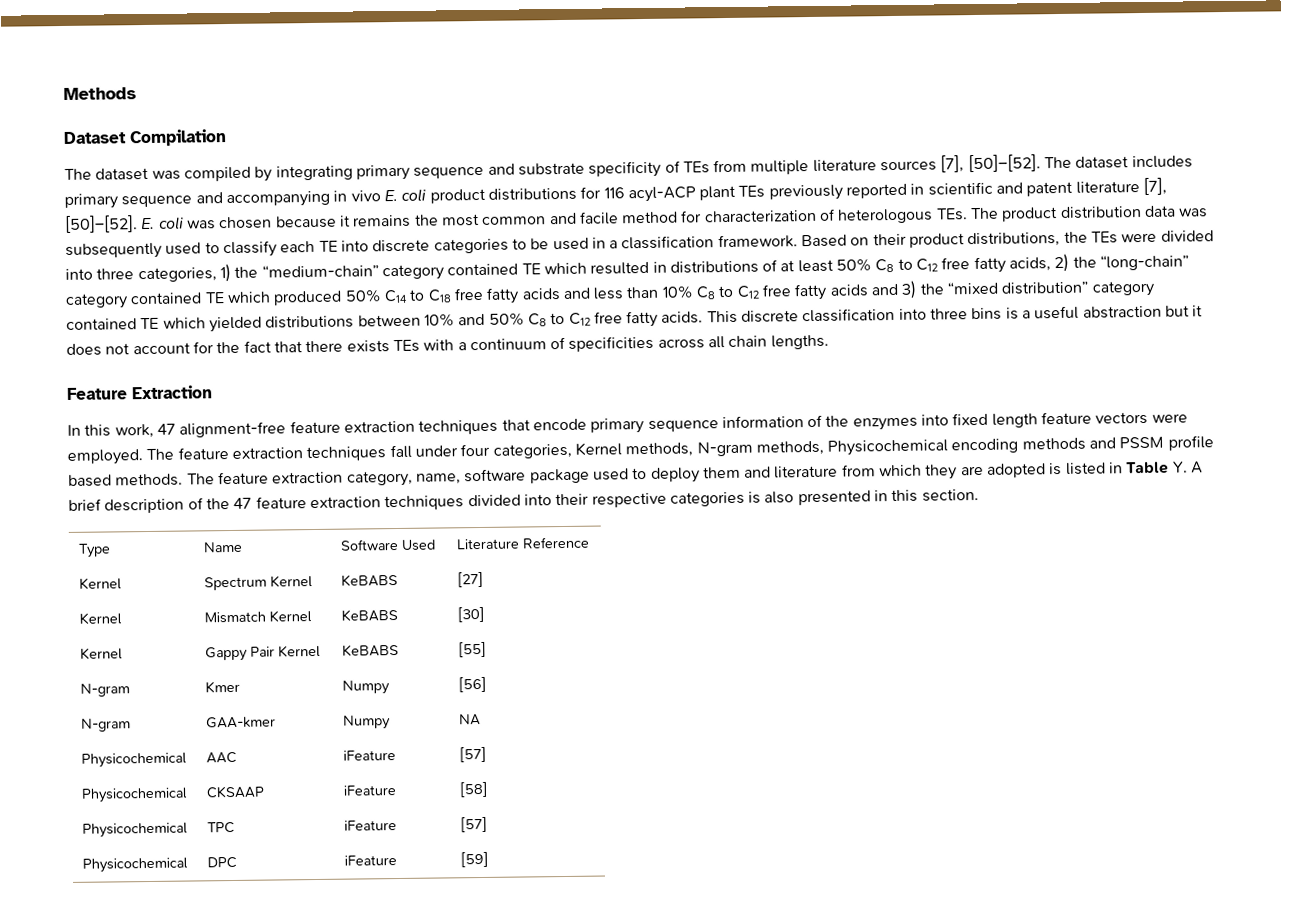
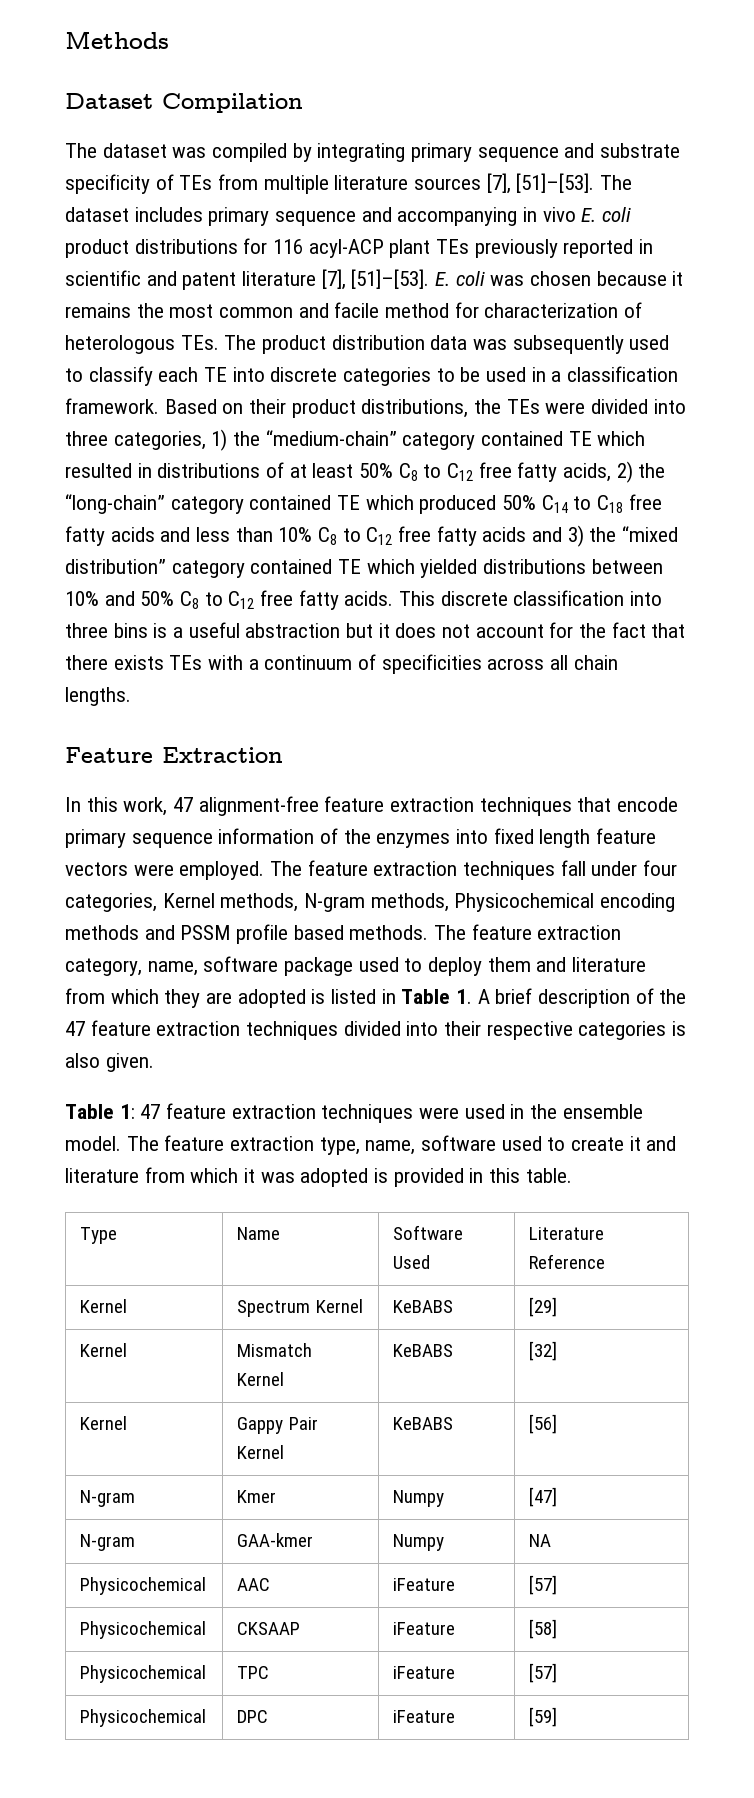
[967,154,1041,173] [50]–[52]. -> [516,173,595,193] [51]–[53].
[64,215,138,233] [50]–[52]. -> [351,269,430,289] [51]–[53].
[1172,461,1188,473] Y. -> [456,989,473,1004] 1.
[797,490,871,506] presented -> [105,1053,154,1072] [65,1103,643,1123] [65,1135,677,1155] [65,1167,464,1187] given. // Table 1: 47 feature extraction techniques were used in the ensemble model. The feature extraction type, name, software used to create it and literature from which it was adopted is provided
[921,488,979,502] section. -> [525,1168,572,1183] table.
[456,571,484,588] [27] -> [529,1297,558,1317] [29]
[456,606,485,623] [30] -> [529,1341,558,1361] [32]
[457,641,487,658] [55] -> [529,1414,558,1434] [56]
[457,676,487,693] [56] -> [529,1487,558,1507] [47]

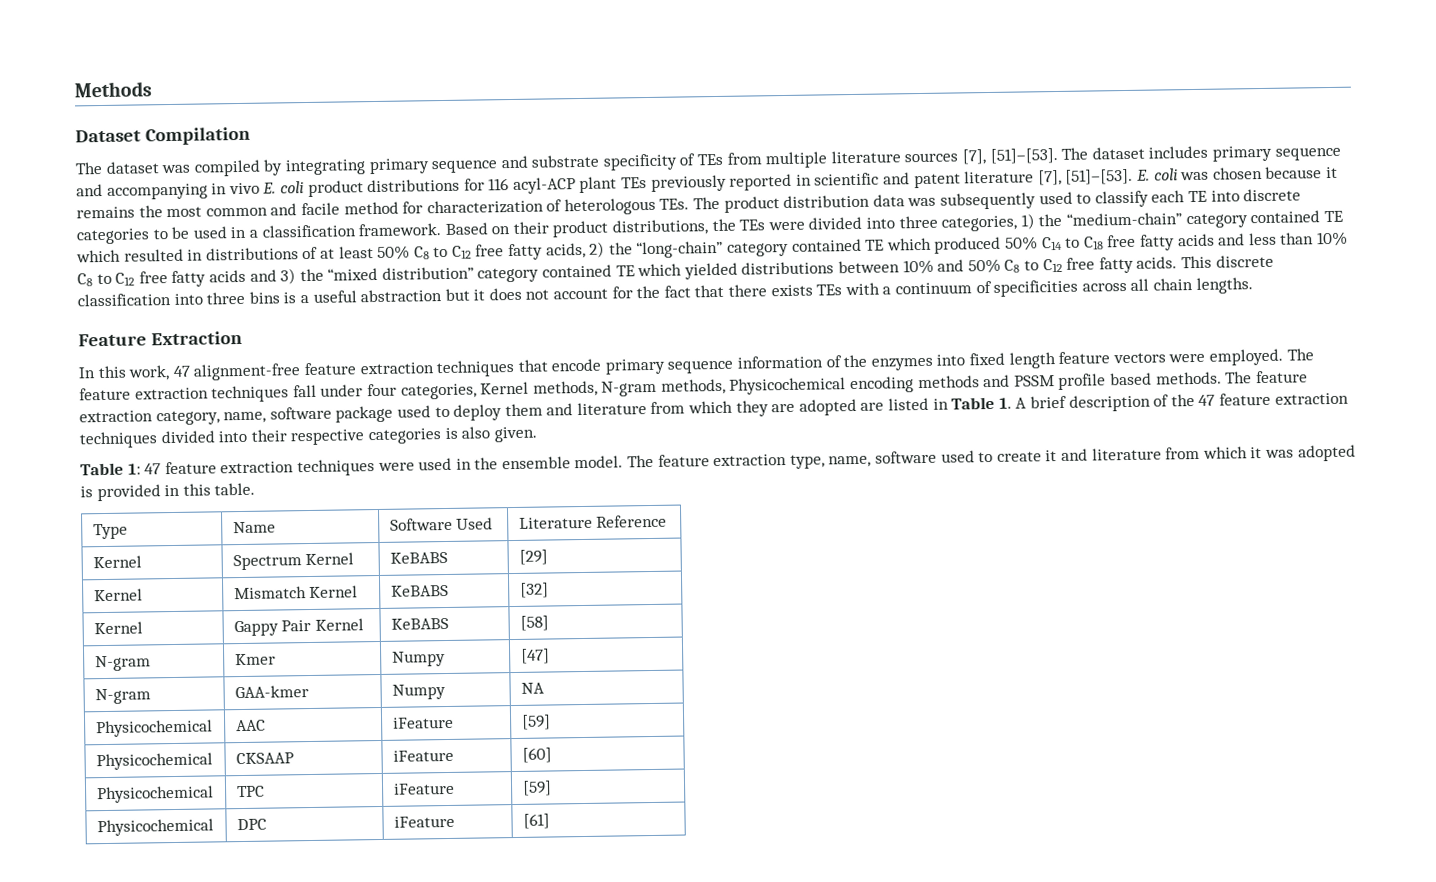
[311,989,326,1004] is -> [860,402,885,411] are
[529,1414,558,1434] [56] -> [519,615,549,631] [58]
[529,1575,558,1595] [57] -> [520,714,551,730] [59]
[529,1619,558,1639] [58] -> [521,747,552,763] [60]
[529,1663,558,1683] [57] -> [521,780,552,796] [59]
[529,1707,558,1727] [59] -> [522,813,550,829] [61]

